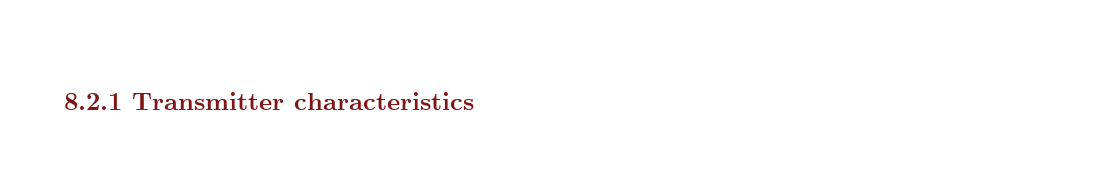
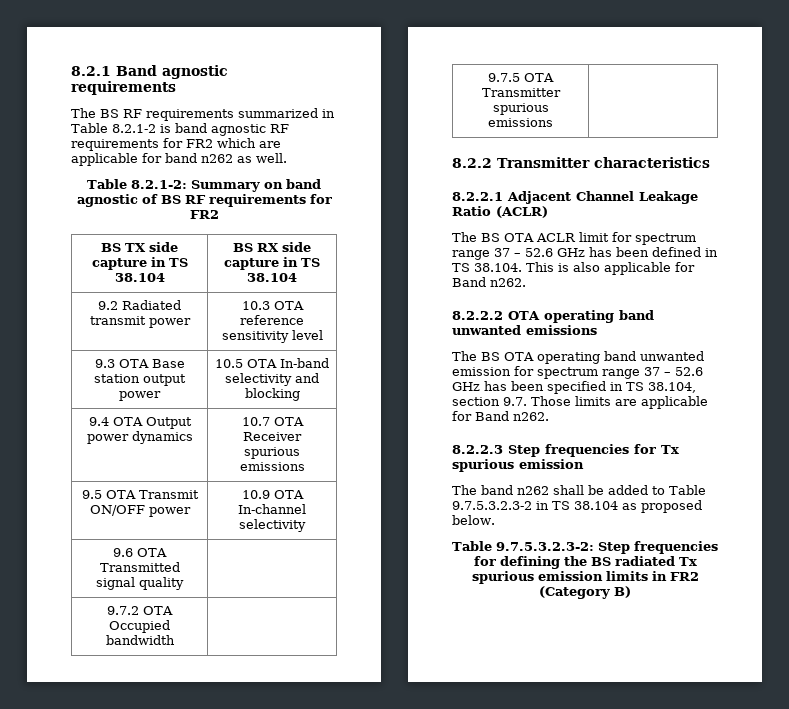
[132,92,474,110] Transmitter characteristics -> [116,65,228,79] [71,81,176,95] [71,108,335,121] [71,123,289,136] [71,138,281,151] [71,153,287,166] [87,179,321,192] [76,194,332,207] [189,210,219,219] [101,242,178,252] [91,257,188,270] [114,273,165,282] [233,242,311,252] [224,257,320,270] [247,273,297,282] [98,300,181,310] [89,316,191,328] [241,301,304,310] [240,315,304,325] [221,330,323,343] [94,359,185,368] [94,374,186,386] [119,391,161,401] [215,358,329,368] [225,373,319,386] [244,388,300,401] [88,417,192,429] [86,431,193,444] [241,417,304,426] [243,432,302,441] [244,447,300,459] [239,462,305,471] [81,490,199,499] [89,505,191,517] [241,490,304,499] [238,504,306,514] [239,519,306,532] [113,548,167,557] [99,562,180,572] [96,577,184,590] [107,606,173,615] [109,620,170,633] [105,635,175,645] [488,73,554,82] [481,88,561,97] [492,103,549,115] [488,118,553,127] [452,157,710,168] [452,191,698,204] [452,206,548,218] [452,232,696,245] [452,247,718,260] [452,262,695,275] [452,277,526,287] [452,310,654,323] [452,325,597,335] [452,351,704,364] [452,366,703,379] [452,381,696,394] [452,396,708,409] [452,411,549,421] [452,444,679,457] [452,459,584,472] [452,485,706,495] [452,500,702,513] [452,515,495,525] [452,541,718,554] [473,556,697,569] [471,571,699,584] [539,586,631,599] Band agnostic requirements // The BS RF requirements summarized in Table 8.2.1-2 is band agnostic RF requirements for FR2 which are applicable for band n262 as well. // Table 8.2.1-2: Summary on band agnostic of BS RF requirements for FR2 // BS TX side capture in TS 38.104 | BS RX side capture in TS 38.104 // 9.2 Radiated transmit power | 10.3 OTA reference sensitivity level // 9.3 OTA Base station output power | 10.5 OTA In-band selectivity and blocking // 9.4 OTA Output power dynamics | 10.7 OTA Receiver spurious emissions // 9.5 OTA Transmit ON/OFF power | 10.9 OTA In-channel selectivity // 9.6 OTA Transmitted signal quality | // 9.7.2 OTA Occupied bandwidth | // 9.7.5 OTA Transmitter spurious emissions | // 8.2.2 Transmitter characteristics // 8.2.2.1 Adjacent Channel Leakage Ratio (ACLR) // The BS OTA ACLR limit for spectrum range 37 – 52.6 GHz has been defined in TS 38.104. This is also applicable for Band n262. // 8.2.2.2 OTA operating band unwanted emissions // The BS OTA operating band unwanted emission for spectrum range 37 – 52.6 GHz has been specified in TS 38.104, section 9.7. Those limits are applicable for Band n262. // 8.2.2.3 Step frequencies for Tx spurious emission // The band n262 shall be added to Table 9.7.5.3.2.3-2 in TS 38.104 as proposed below. // Table 9.7.5.3.2.3-2: Step frequencies for defining the BS radiated Tx spurious emission limits in FR2 (Category B)

